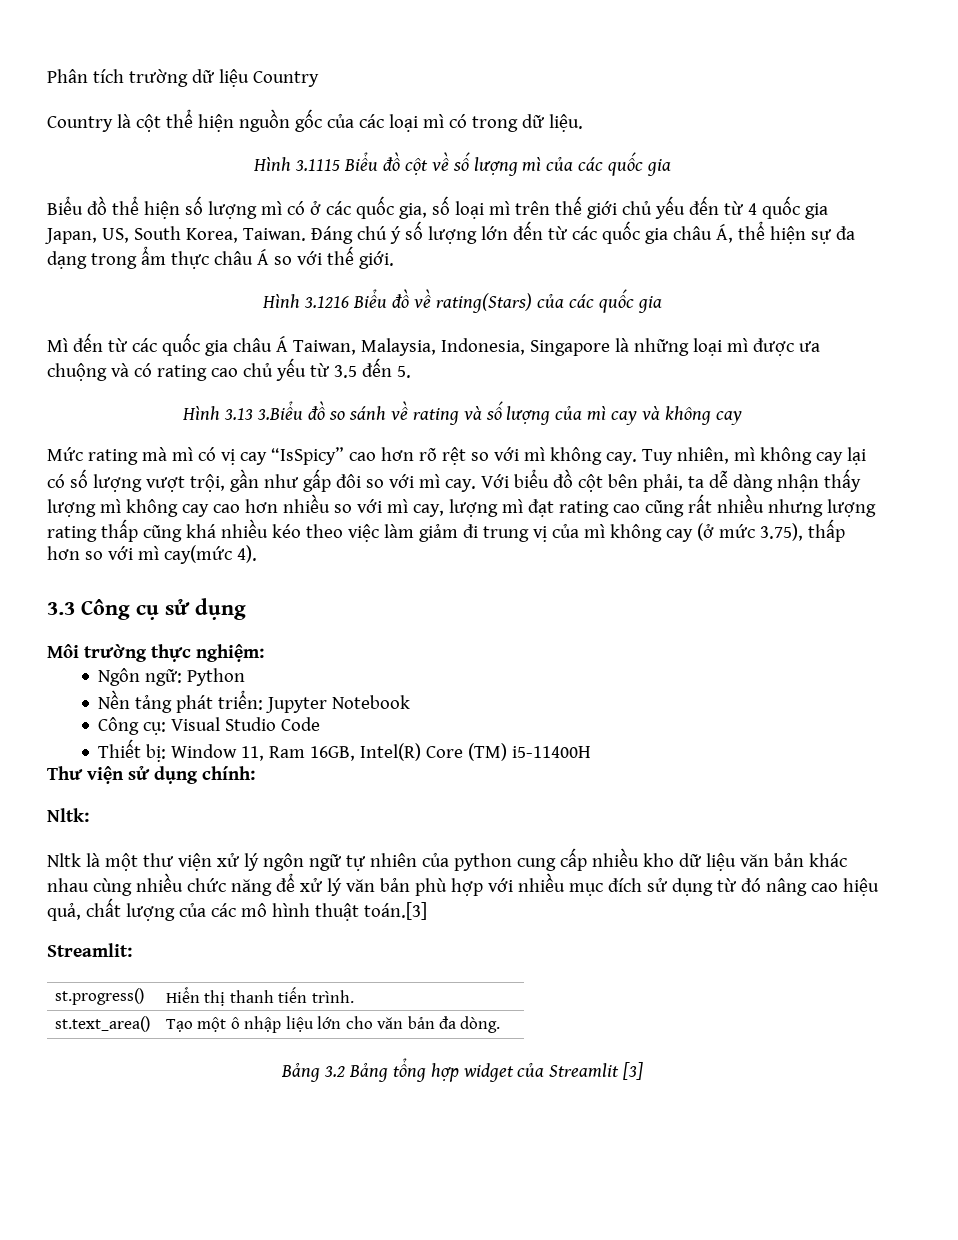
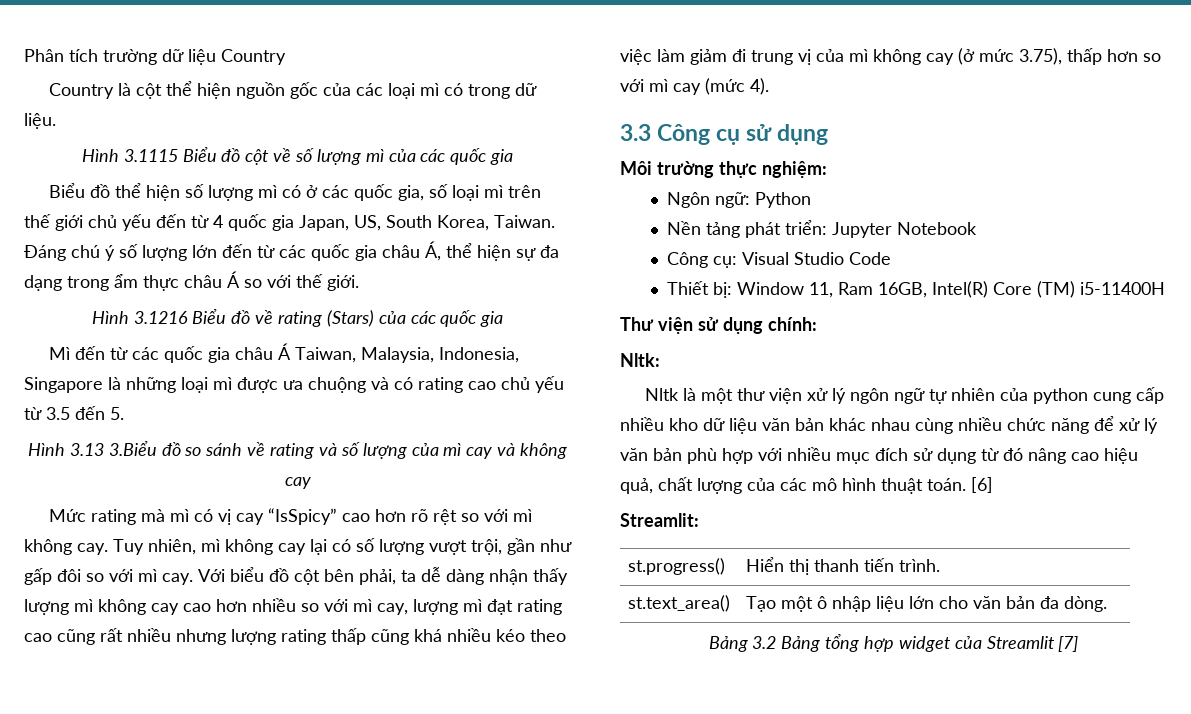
[435,293,532,313] rating(Stars) -> [278,310,374,327] rating (Stars)
[163,545,232,564] cay(mức -> [673,78,745,95] cay (mức
[363,902,427,920] toán.[3] -> [927,477,993,493] toán. [6]
[623,1062,644,1080] [3] -> [1058,636,1079,652] [7]

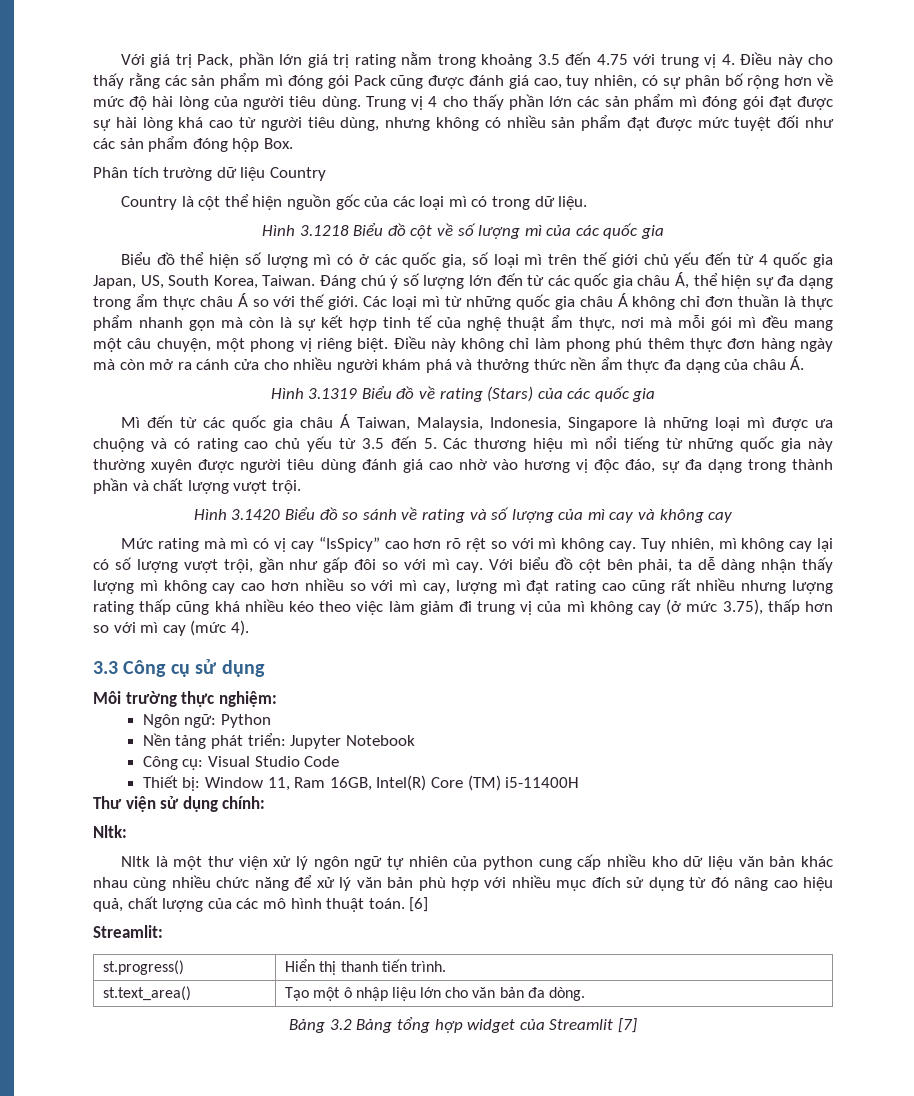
(24, 55) none -> [120,52,833,68] [93,73,834,89] [93,94,834,110] [93,115,834,131] [93,136,293,152] Với giá trị Pack, phần lớn giá trị rating nằm trong khoảng 3.5 đến 4.75 với trung vị 4. Điều này cho thấy rằng các sản phẩm mì đóng gói Pack cũng được đánh giá cao, tuy nhiên, có sự phân bố rộng hơn về mức độ hài lòng của người tiêu dùng. Trung vị 4 cho thấy phần lớn các sản phẩm mì đóng gói đạt được sự hài lòng khá cao từ người tiêu dùng, nhưng không có nhiều sản phẩm đạt được mức tuyệt đối như các sản phẩm đóng hộp Box. //
[123,149,178,162] 3.1115 -> [299,225,349,236] 3.1218
[91,311,188,324] // Hình 3.1216 -> [363,293,834,310] [93,315,833,331] [93,336,833,352] [93,356,805,373] [270,388,358,399] Các loại mì từ những quốc gia châu Á không chỉ đơn thuần là thực phẩm nhanh gọn mà còn là sự kết hợp tinh tế của nghệ thuật ẩm thực, nơi mà mỗi gói mì đều mang một câu chuyện, một phong vị riêng biệt. Điều này không chỉ làm phong phú thêm thực đơn hàng ngày mà còn mở ra cánh cửa cho nhiều người khám phá và thưởng thức nền ẩm thực đa dạng của châu Á. // Hình 3.1319
[28,441,157,456] // Hình 3.13 3.Biểu -> [443,436,833,452] [93,459,833,473] [93,478,301,494] [193,507,315,520] Các thương hiệu mì nổi tiếng từ những quốc gia này thường xuyên được người tiêu dùng đánh giá cao nhờ vào hương vị độc đáo, sự đa dạng trong thành phần và chất lượng vượt trội. // Hình 3.1420 Biểu

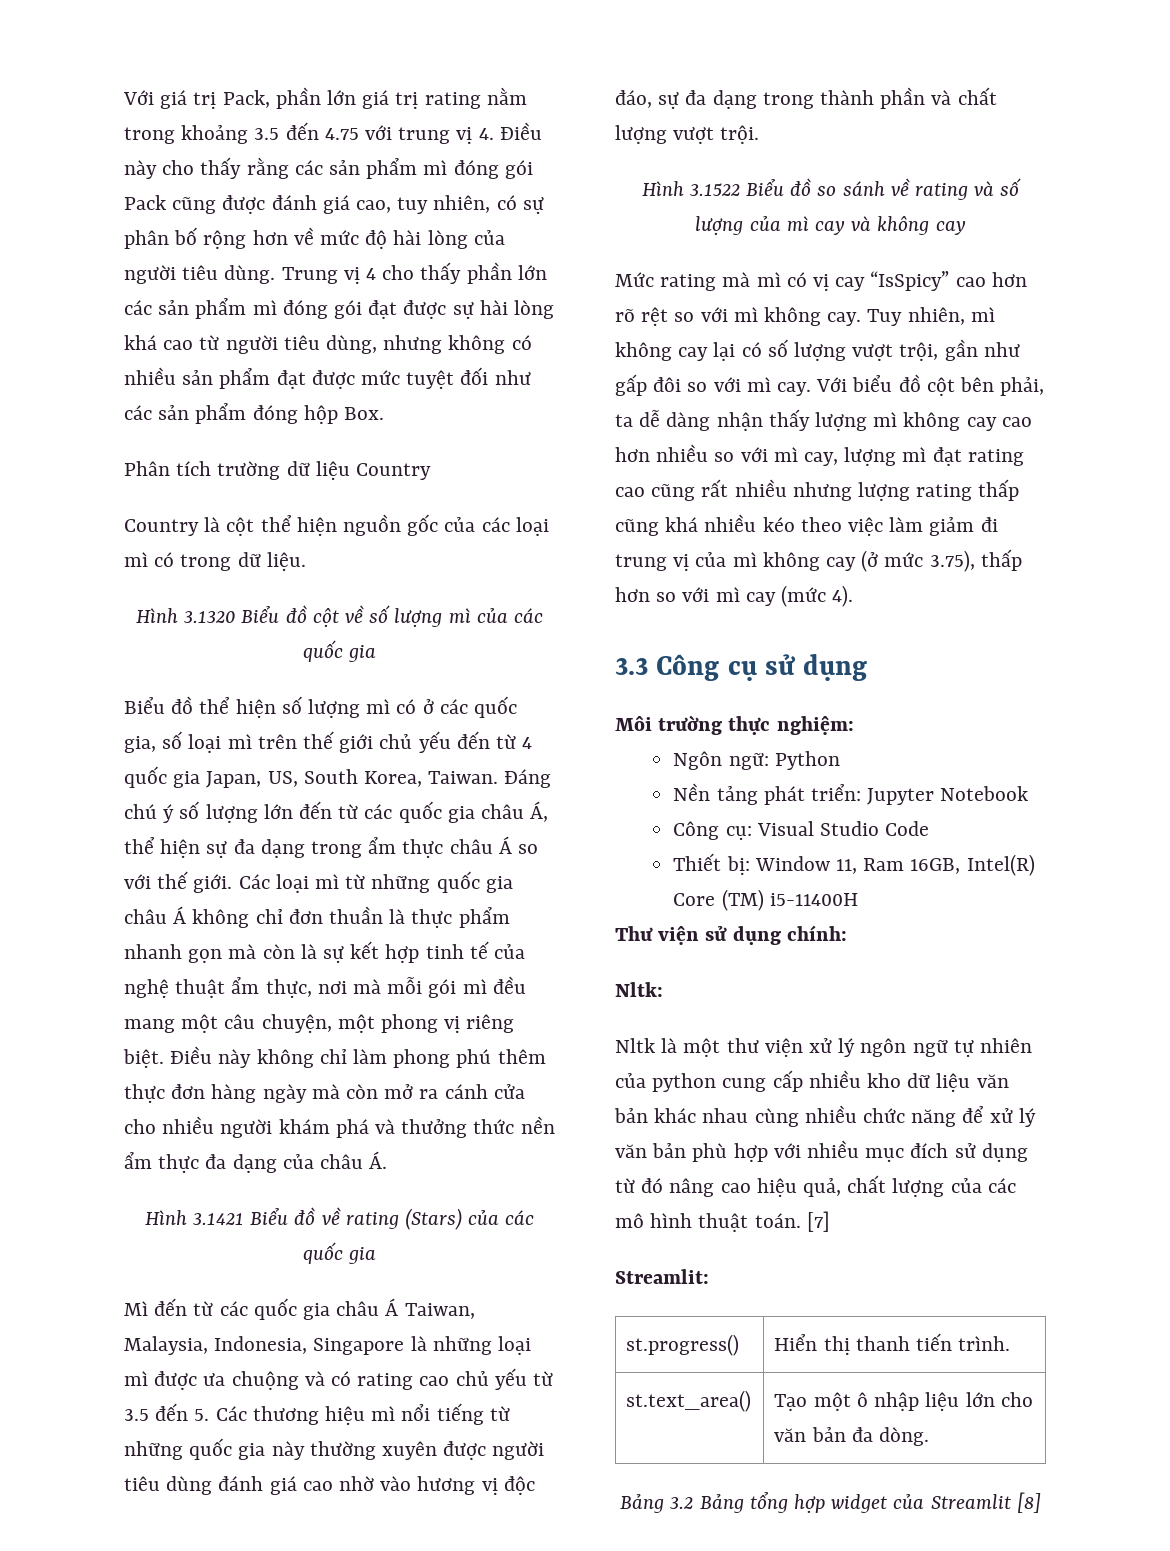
[299,225,349,236] 3.1218 -> [184,611,236,623] 3.1320
[308,388,358,399] 3.1319 -> [192,1213,244,1225] 3.1421
[231,509,281,520] 3.1420 -> [689,183,740,196] 3.1522
[409,897,429,912] [6] -> [806,1211,830,1232] [7]
[617,1018,637,1033] [7] -> [1016,1492,1041,1513] [8]

